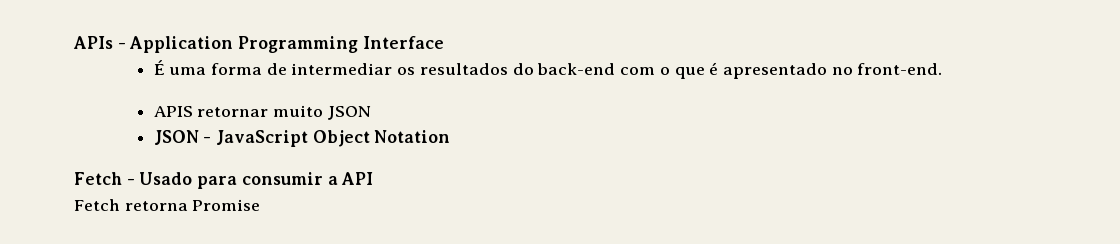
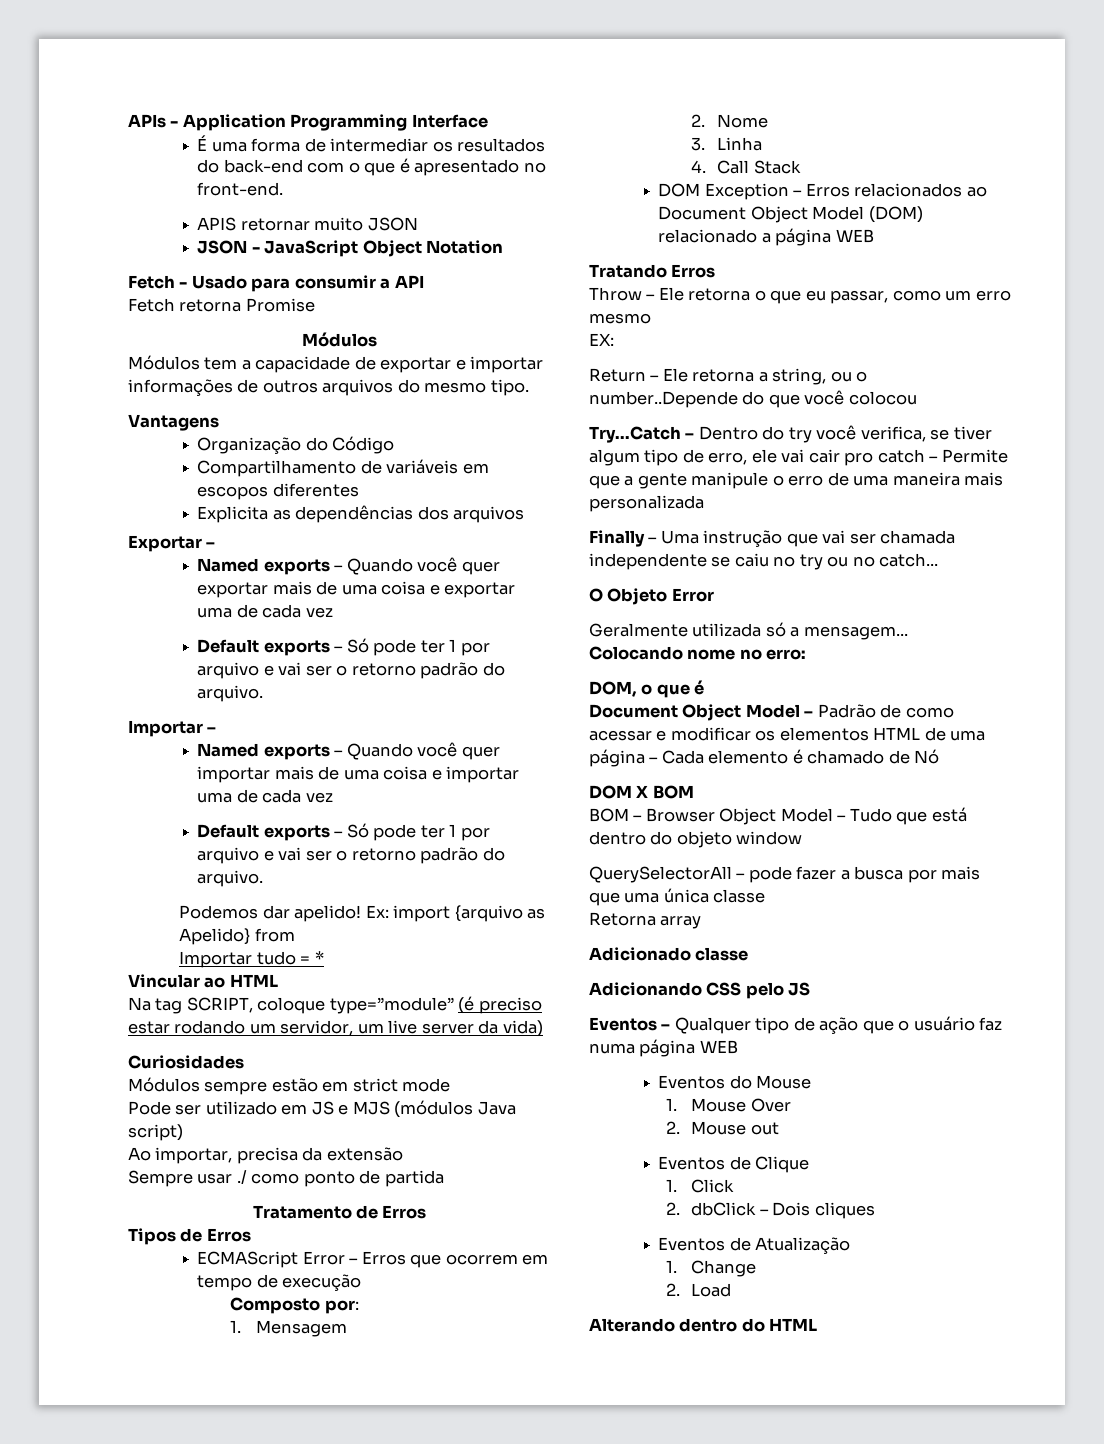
(261, 205) none -> [302,332,377,347] [128,355,544,373] [128,379,529,396] [128,414,219,431] [197,436,395,454] [197,459,489,477] [197,483,359,500] [197,505,525,523] [128,535,216,552] [197,557,500,575] [197,581,516,598] [197,604,333,618] [197,638,490,656] [197,662,505,679] [197,685,264,702] [128,720,217,737] [197,742,500,760] [197,766,520,783] [197,789,333,803] [197,823,490,841] [197,847,505,864] [197,870,264,887] [179,905,545,922] [179,928,295,945] [179,951,324,968] [128,974,278,988] [128,996,542,1014] [128,1020,543,1037] [128,1055,244,1069] [128,1077,451,1095] [128,1100,516,1118] [128,1124,183,1141] [128,1147,403,1164] [128,1170,444,1187] [252,1205,427,1219] [128,1228,251,1245] [197,1251,549,1268] [197,1274,362,1291] [230,1297,359,1314] [230,1320,348,1337] [691,114,769,128] [691,137,763,151] [691,160,801,174] [658,183,987,200] [658,206,923,223] [658,228,874,246] [589,264,716,278] [589,287,1011,304] [589,313,651,324] [589,333,614,346] [589,368,868,385] [589,390,917,408] [589,425,992,443] [589,449,1008,466] [589,472,1004,489] [589,495,704,512] [589,530,956,547] [589,553,939,570] [589,588,714,605] [589,622,908,640] [589,646,807,660] [589,680,705,698] [589,704,954,721] [589,727,986,741] [589,749,940,767] [589,785,694,799] [589,807,967,825] [589,831,803,848] [589,866,981,883] [589,888,766,906] [589,912,702,929] [589,947,749,961] [589,982,811,999] [589,1016,1003,1034] [589,1039,738,1057] [658,1075,812,1089] [665,1098,791,1112] [665,1121,779,1135] [658,1156,810,1173] [665,1179,735,1193] [665,1202,875,1219] [658,1237,851,1254] [665,1260,757,1277] [665,1283,732,1297] [589,1318,818,1332] // Módulos // Módulos tem a capacidade de exportar e importar informações de outros arquivos do mesmo tipo. // Vantagens // Organização do Código // Compartilhamento de variáveis em escopos diferentes // Explicita as dependências dos arquivos // Exportar – // Named exports – Quando você quer exportar mais de uma coisa e exportar uma de cada vez // Default exports – Só pode ter 1 por arquivo e vai ser o retorno padrão do arquivo. // Importar – // Named exports – Quando você quer importar mais de uma coisa e importar uma de cada vez // Default exports – Só pode ter 1 por arquivo e vai ser o retorno padrão do arquivo. // Podemos dar apelido! Ex: import {arquivo as Apelido} from // Importar tudo = * // Vincular ao HTML // Na tag SCRIPT, coloque type=”module” (é preciso estar rodando um servidor, um live server da vida) // Curiosidades // Módulos sempre estão em strict mode // Pode ser utilizado em JS e MJS (módulos Java script) // Ao importar, precisa da extensão // Sempre usar ./ como ponto de partida // Tratamento de Erros // Tipos de Erros // ECMAScript Error – Erros que ocorrem em tempo de execução // Composto por: // 1. Mensagem // 2. Nome // 3. Linha // 4. Call Stack // DOM Exception – Erros relacionados ao Document Object Model (DOM) relacionado a página WEB // Tratando Erros // Throw – Ele retorna o que eu passar, como um erro mesmo // EX: // Return – Ele retorna a string, ou o number..Depende do que você colocou // Try...Catch – Dentro do try você verifica, se tiver algum tipo de erro, ele vai cair pro catch – Permite que a gente manipule o erro de uma maneira mais personalizada // Finally – Uma instrução que vai ser chamada independente se caiu no try ou no catch... // O Objeto Error // Geralmente utilizada só a mensagem... // Colocando nome no erro: // DOM, o que é // Document Object Model – Padrão de como acessar e modificar os elementos HTML de uma página – Cada elemento é chamado de Nó // DOM X BOM // BOM – Browser Object Model – Tudo que está dentro do objeto window // QuerySelectorAll – pode fazer a busca por mais que uma única classe // Retorna array // Adicionado classe // Adicionando CSS pelo JS // Eventos – Qualquer tipo de ação que o usuário faz numa página WEB // Eventos do Mouse // 1. Mouse Over // 2. Mouse out // Eventos de Clique // 1. Click // 2. dbClick – Dois cliques // Eventos de Atualização // 1. Change // 2. Load // Alterando dentro do HTML

